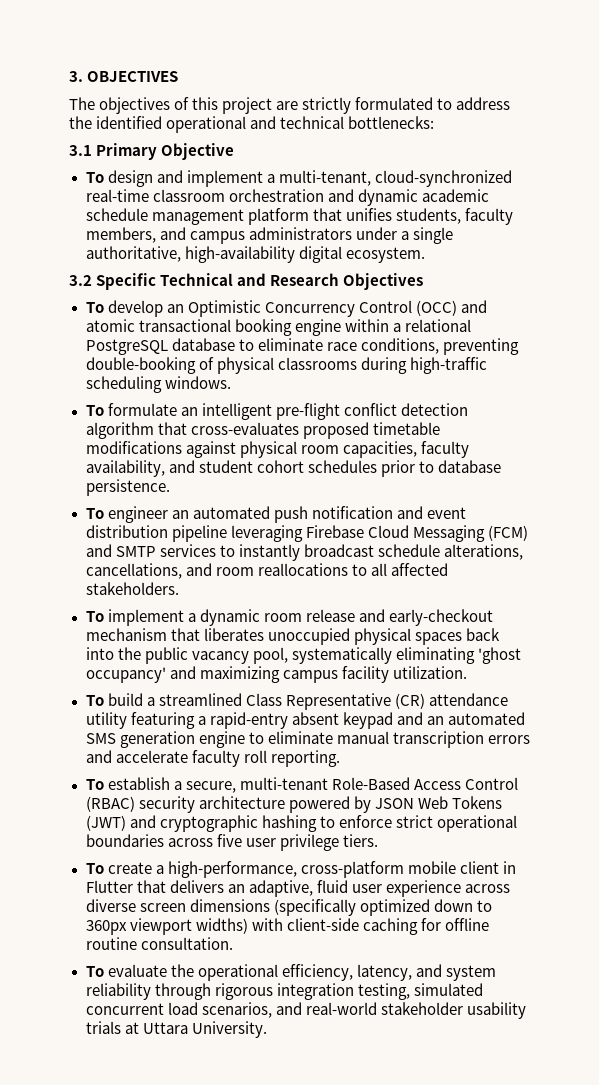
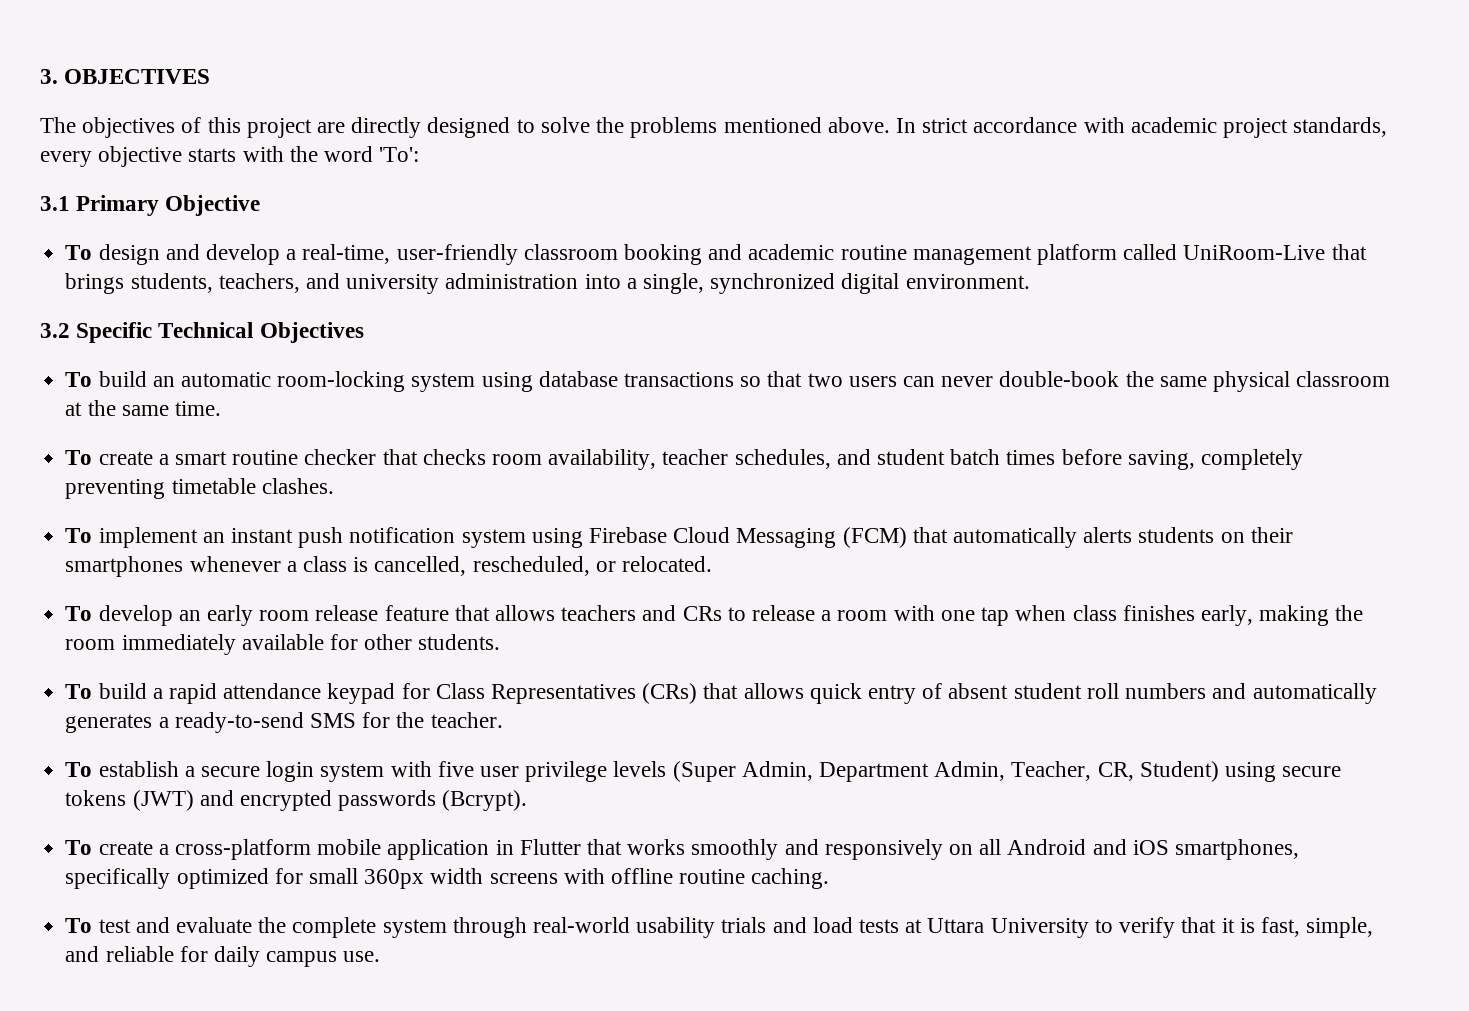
[302,97,511,114] [69,116,435,133] strictly formulated to address the identified operational and technical bottlenecks: -> [351,117,1388,138] [40,146,420,167] directly designed to solve the problems mentioned above. In strict accordance with academic project standards, every objective starts with the word 'To':
[186,170,512,187] [85,189,489,206] [85,208,513,225] [85,227,453,244] [85,246,425,263] [69,273,424,290] [85,300,487,317] [85,319,471,336] [85,338,519,355] [85,357,487,374] [85,376,231,393] [85,403,468,420] [85,422,440,439] [85,441,469,458] [85,460,501,477] [85,479,170,496] [85,506,466,523] [85,525,528,542] [85,544,523,561] [85,563,448,579] [85,582,179,595] [85,609,493,626] [85,628,500,645] [85,647,521,664] [85,666,467,683] [85,693,508,710] [85,712,525,729] [85,731,530,748] [85,750,340,767] [85,777,518,793] [85,796,502,813] [85,815,517,832] [85,834,378,851] [85,861,297,878] implement a multi-tenant, cloud-synchronized real-time classroom orchestration and dynamic academic schedule management platform that unifies students, faculty members, and campus administrators under a single authoritative, high-availability digital ecosystem. // 3.2 Specific Technical and Research Objectives // To develop an Optimistic Concurrency Control (OCC) and atomic transactional booking engine within a relational PostgreSQL database to eliminate race conditions, preventing double-booking of physical classrooms during high-traffic scheduling windows. // To formulate an intelligent pre-flight conflict detection algorithm that cross-evaluates proposed timetable modifications against physical room capacities, faculty availability, and student cohort schedules prior to database persistence. // To engineer an automated push notification and event distribution pipeline leveraging Firebase Cloud Messaging (FCM) and SMTP services to instantly broadcast schedule alterations, cancellations, and room reallocations to all affected stakeholders. // To implement a dynamic room release and early-checkout mechanism that liberates unoccupied physical spaces back into the public vacancy pool, systematically eliminating 'ghost occupancy' and maximizing campus facility utilization. // To build a streamlined Class Representative (CR) attendance utility featuring a rapid-entry absent keypad and an automated SMS generation engine to eliminate manual transcription errors and accelerate faculty roll reporting. // To establish a secure, multi-tenant Role-Based Access Control (RBAC) security architecture powered by JSON Web Tokens (JWT) and cryptographic hashing to enforce strict operational boundaries across five user privilege tiers. // To create a high-performance, -> [205,244,1367,265] [65,273,1030,294] [40,322,364,343] [65,371,1391,392] [65,400,221,416] [65,449,1304,470] [65,478,334,499] [65,527,1293,548] [65,556,712,577] [65,605,1364,626] [65,634,501,655] [65,683,1377,704] [65,712,503,733] [65,761,1342,782] [65,790,528,811] [65,840,169,855] develop a real-time, user-friendly classroom booking and academic routine management platform called UniRoom-Live that brings students, teachers, and university administration into a single, synchronized digital environment. // 3.2 Specific Technical Objectives // To build an automatic room-locking system using database transactions so that two users can never double-book the same physical classroom at the same time. // To create a smart routine checker that checks room availability, teacher schedules, and student batch times before saving, completely preventing timetable clashes. // To implement an instant push notification system using Firebase Cloud Messaging (FCM) that automatically alerts students on their smartphones whenever a class is cancelled, rescheduled, or relocated. // To develop an early room release feature that allows teachers and CRs to release a room with one tap when class finishes early, making the room immediately available for other students. // To build a rapid attendance keypad for Class Representatives (CRs) that allows quick entry of absent student roll numbers and automatically generates a ready-to-send SMS for the teacher. // To establish a secure login system with five user privilege levels (Super Admin, Department Admin, Teacher, CR, Student) using secure tokens (JWT) and encrypted passwords (Bcrypt). // To create a
[459,861,499,874] client -> [387,839,490,860] application
[169,880,510,897] [85,899,492,916] [85,918,441,935] delivers an adaptive, fluid user experience across diverse screen dimensions (specifically optimized down to 360px viewport widths) with client-side caching for -> [627,839,1300,860] [65,868,605,889] works smoothly and responsively on all Android and iOS smartphones, specifically optimized for small 360px width screens with
[140,937,233,950] [85,964,496,981] [85,983,483,1000] [85,1002,526,1019] [85,1021,267,1038] consultation. // To evaluate the operational efficiency, latency, and system reliability through rigorous integration testing, simulated concurrent load scenarios, and real-world stakeholder usability trials at Uttara University. -> [751,868,830,889] [65,917,1374,938] [65,946,381,967] caching. // To test and evaluate the complete system through real-world usability trials and load tests at Uttara University to verify that it is fast, simple, and reliable for daily campus use.

